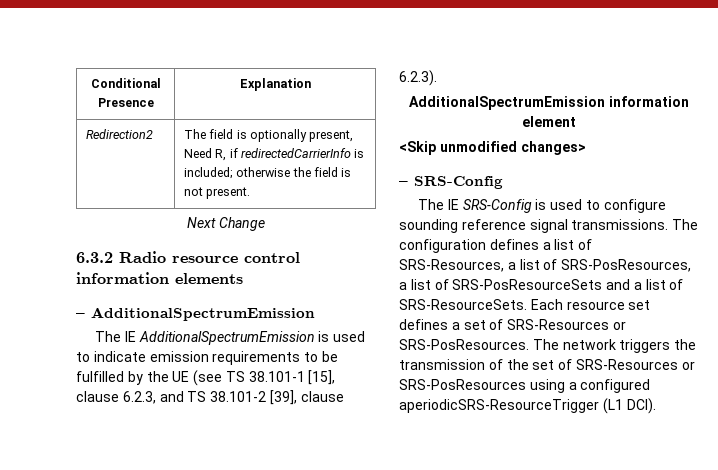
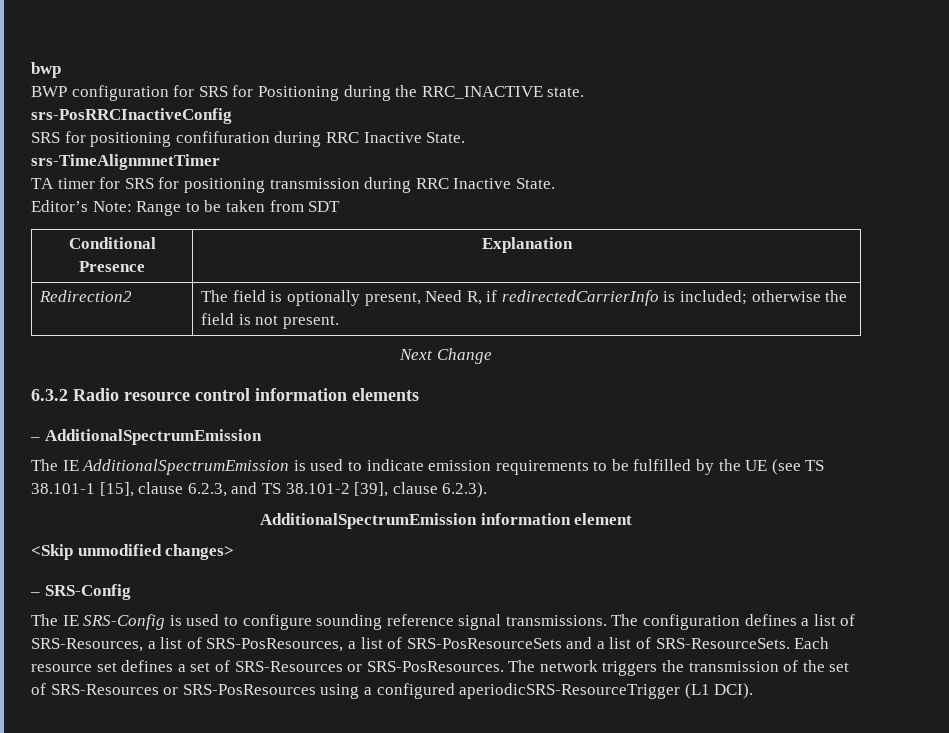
(90, 83) none -> [31,62,61,78] [31,85,585,101] [31,108,232,124] [31,131,466,147] [31,154,220,170] [31,177,555,193] [31,200,341,216] bwp // BWP configuration for SRS for Positioning during the RRC_INACTIVE state. // srs-PosRRCInactiveConfig // SRS for positioning confifuration during RRC Inactive State. // srs-TimeAlignmnetTimer // TA timer for SRS for positioning transmission during RRC Inactive State. // Editor’s Note: Range to be taken from SDT //

